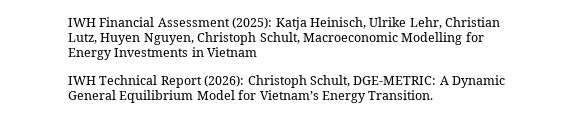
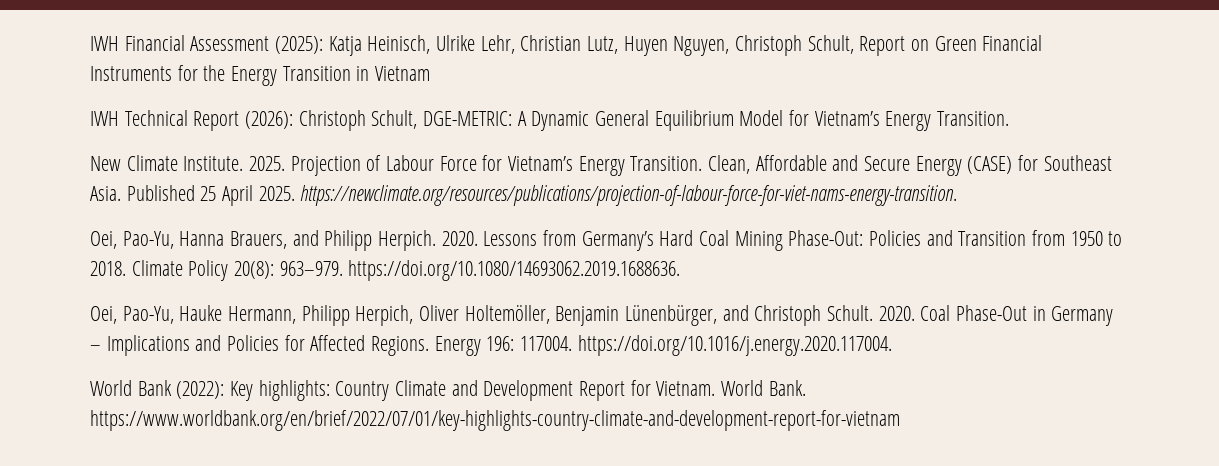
[302,32,484,45] [68,48,189,60] Macroeconomic Modelling for Energy Investments -> [859,35,1043,56] [90,65,351,86] Report on Green Financial Instruments for the Energy Transition
(434, 95) none -> [90,155,1112,176] [90,185,958,206] [90,230,1123,251] [90,260,681,281] [90,305,1114,326] [90,335,892,356] [90,380,806,401] [90,410,900,431] // New Climate Institute. 2025. Projection of Labour Force for Vietnam’s Energy Transition. Clean, Affordable and Secure Energy (CASE) for Southeast Asia. Published 25 April 2025. https://newclimate.org/resources/publications/projection-of-labour-force-for-viet-nams-energy-transition. // Oei, Pao-Yu, Hanna Brauers, and Philipp Herpich. 2020. Lessons from Germany’s Hard Coal Mining Phase-Out: Policies and Transition from 1950 to 2018. Climate Policy 20(8): 963–979. https://doi.org/10.1080/14693062.2019.1688636. // Oei, Pao-Yu, Hauke Hermann, Philipp Herpich, Oliver Holtemöller, Benjamin Lünenbürger, and Christoph Schult. 2020. Coal Phase-Out in Germany – Implications and Policies for Affected Regions. Energy 196: 117004. https://doi.org/10.1016/j.energy.2020.117004. // World Bank (2022): Key highlights: Country Climate and Development Report for Vietnam. World Bank. https://www.worldbank.org/en/brief/2022/07/01/key-highlights-country-climate-and-development-report-for-vietnam

